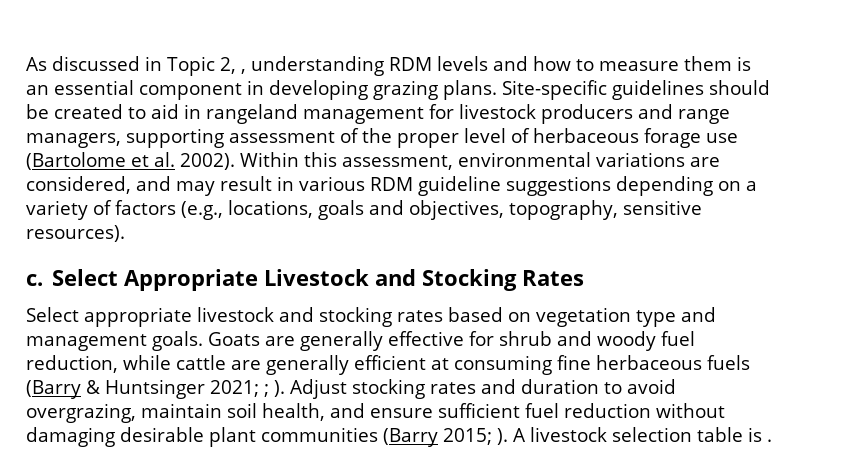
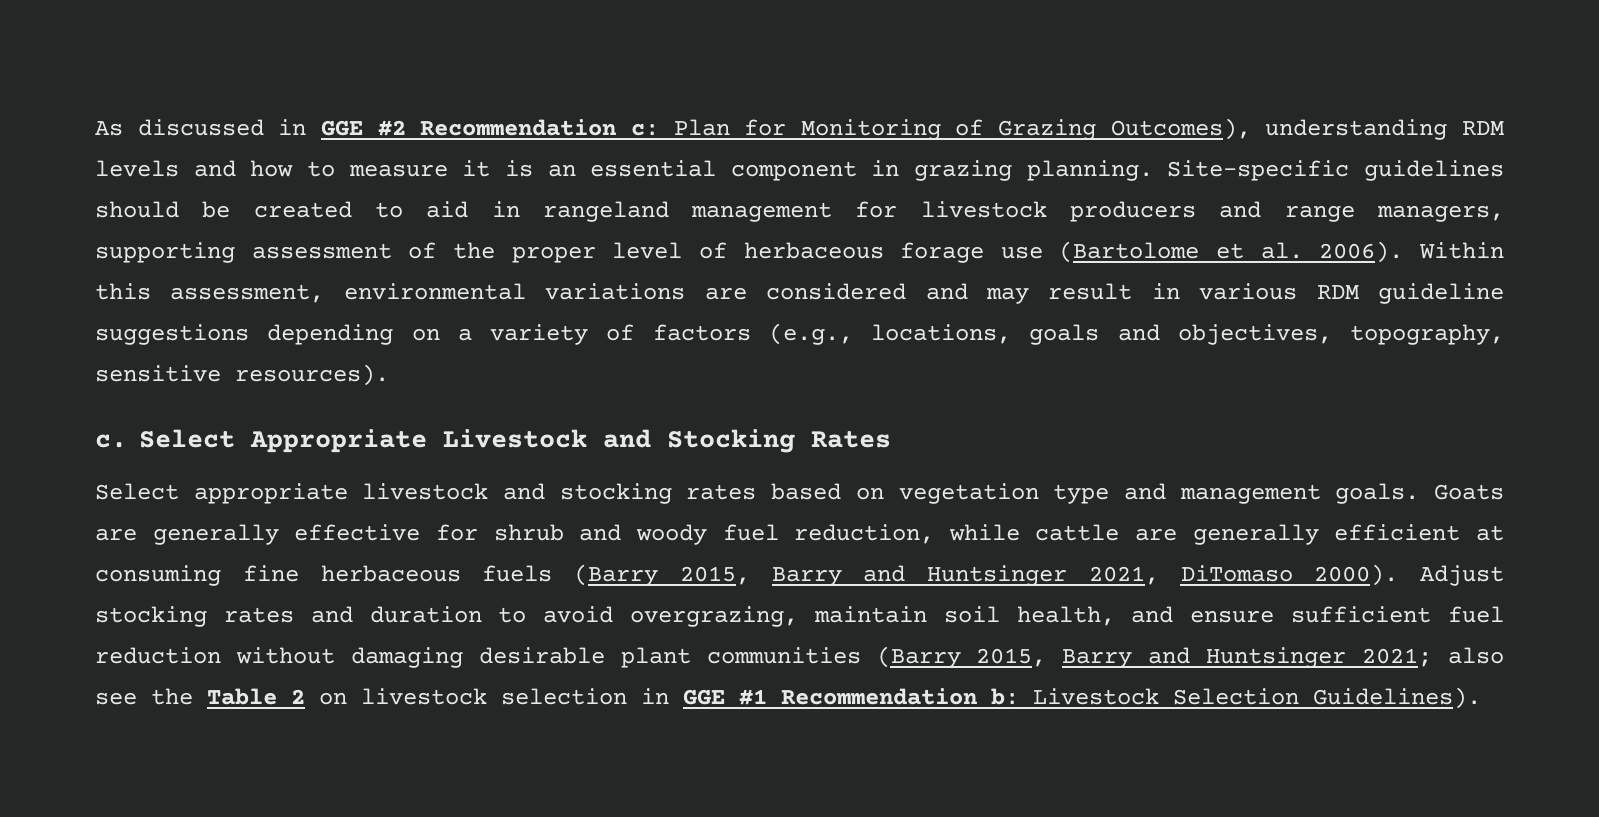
[167,56,246,76] Topic 2, , -> [320,118,1251,140] GGE #2 Recommendation c: Plan for Monitoring of Grazing Outcomes),
[683,56,732,71] them -> [462,160,491,177] it
[269,80,497,100] developing grazing plans. -> [914,160,1153,181] grazing planning.
[180,153,235,170] 2002). -> [1319,241,1404,263] 2006).
[26,176,131,194] considered, -> [766,283,907,300] considered
[86,379,285,399] & Huntsinger 2021; ; ). -> [679,564,1399,586] 2015, Barry and Huntsinger 2021, DiTomaso 2000).
[443,427,772,445] 2015; ). A livestock selection table is . -> [976,647,1504,668] [95,687,1481,709] 2015, Barry and Huntsinger 2021; also see the Table 2 on livestock selection in GGE #1 Recommendation b: Livestock Selection Guidelines).

